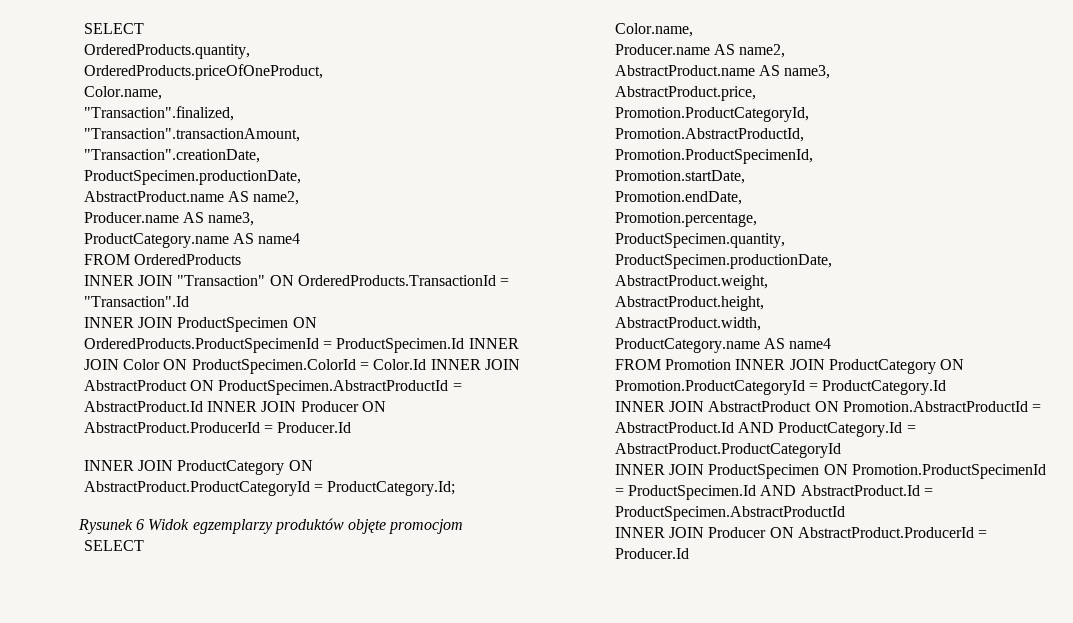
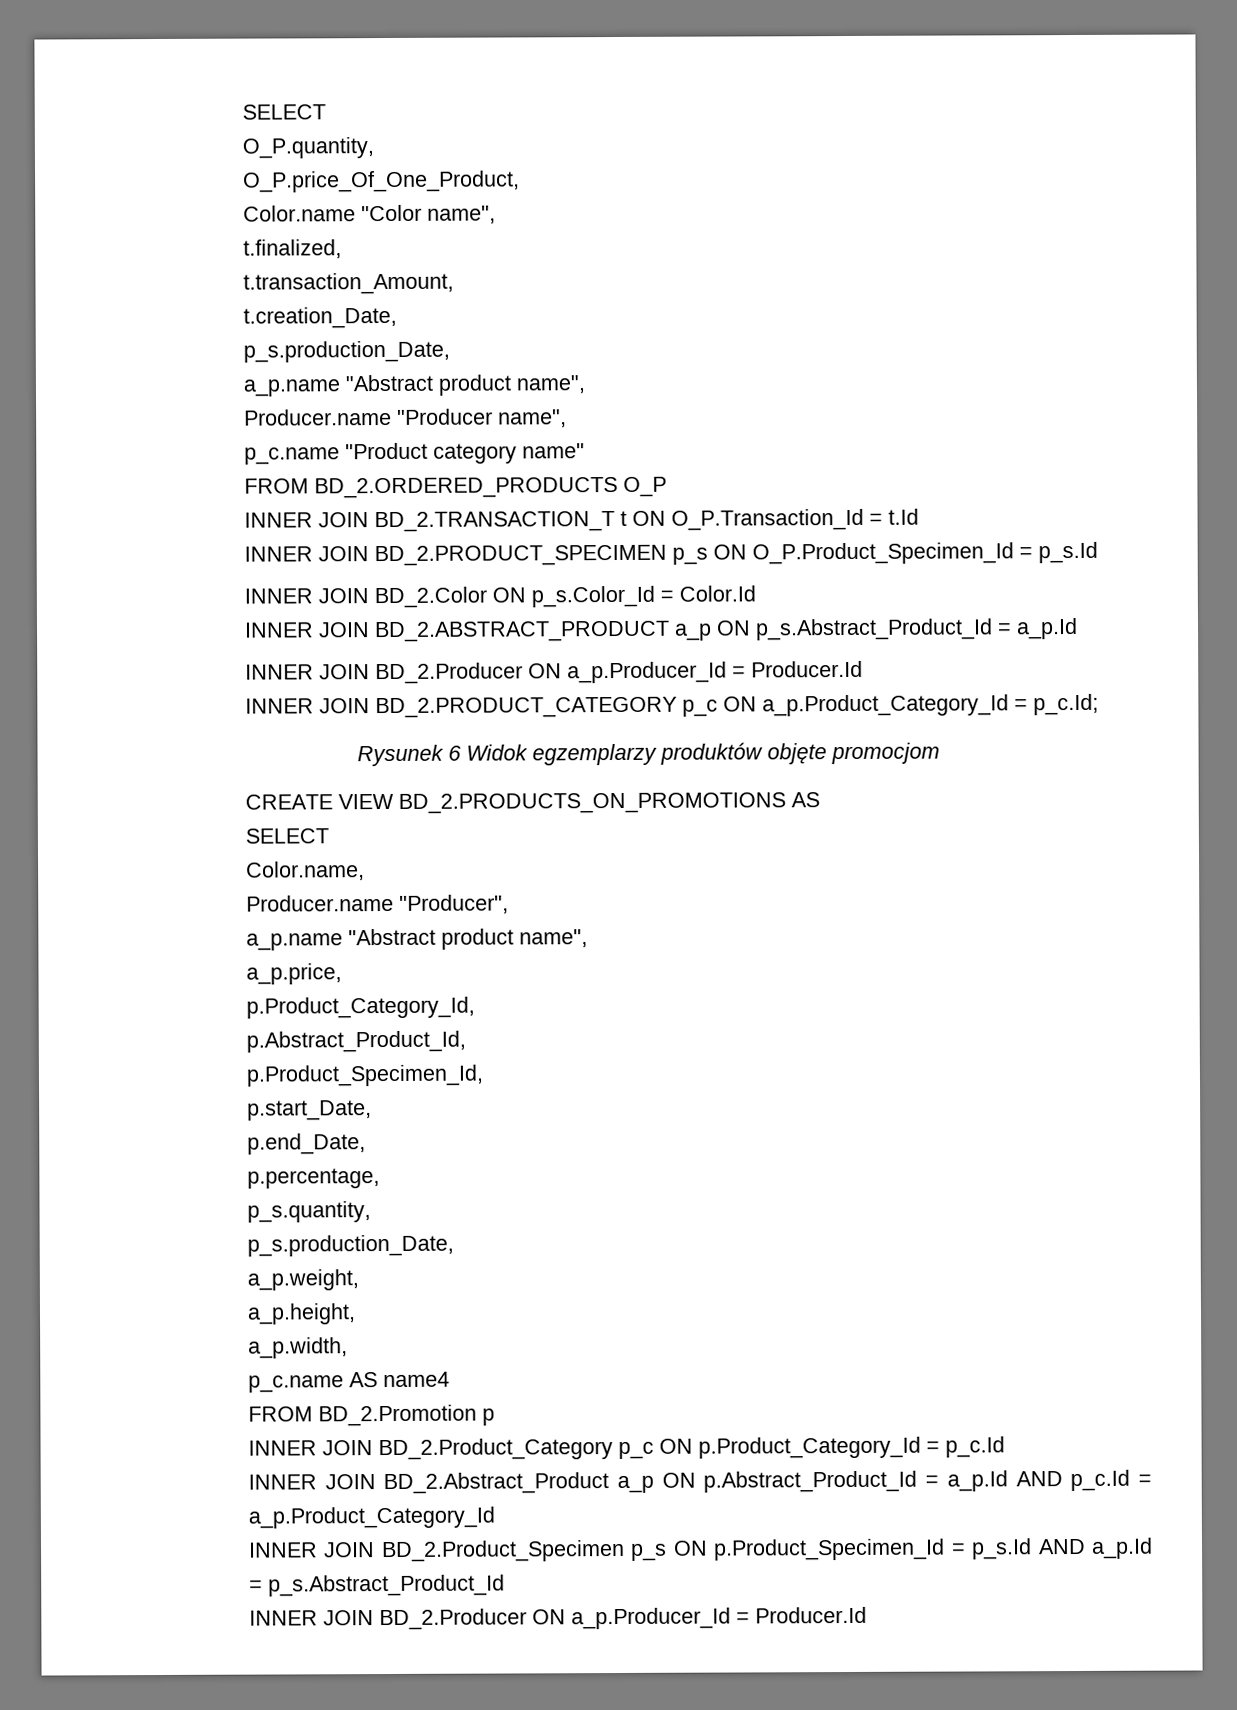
[83,23,144,34] [83,44,250,59] [83,64,323,80] [83,86,162,100] [83,106,234,121] [83,128,300,142] [83,149,260,163] [83,170,301,185] [83,191,300,205] [83,212,255,226] [83,233,301,248] [83,254,242,265] [83,275,510,286] [83,296,189,307] [83,317,317,332] [83,338,519,353] [83,359,356,374] SELECT // OrderedProducts.quantity, // OrderedProducts.priceOfOneProduct, // Color.name, // "Transaction".finalized, // "Transaction".transactionAmount, // "Transaction".creationDate, // ProductSpecimen.productionDate, // AbstractProduct.name AS name2, // Producer.name AS name3, // ProductCategory.name AS name4 // FROM OrderedProducts // INNER JOIN "Transaction" ON OrderedProducts.TransactionId = "Transaction".Id // INNER JOIN ProductSpecimen ON OrderedProducts.ProductSpecimenId = ProductSpecimen.Id INNER JOIN Color ON ProductSpecimen.ColorId -> [241,104,326,120] [241,137,374,159] [242,170,520,193] [242,204,496,224] [242,239,342,259] [242,272,454,295] [242,306,397,329] [242,340,450,363] [242,374,585,397] [243,408,567,428] [243,442,585,465] [243,476,667,499] [243,508,919,533] [243,541,1098,567] [243,585,655,609] SELECT // O_P.quantity, // O_P.price_Of_One_Product, // Color.name "Color name", // t.finalized, // t.transaction_Amount, // t.creation_Date, // p_s.production_Date, // a_p.name "Abstract product name", // Producer.name "Producer name", // p_c.name "Product category name" // FROM BD_2.ORDERED_PRODUCTS O_P // INNER JOIN BD_2.TRANSACTION_T t ON O_P.Transaction_Id = t.Id // INNER JOIN BD_2.PRODUCT_SPECIMEN p_s ON O_P.Product_Specimen_Id = p_s.Id // INNER JOIN BD_2.Color ON p_s.Color_Id
[430,359,520,370] [83,380,462,395] [83,401,387,412] [83,422,352,433] [83,460,313,475] [83,481,456,496] INNER JOIN AbstractProduct ON ProductSpecimen.AbstractProductId = AbstractProduct.Id INNER JOIN Producer ON AbstractProduct.ProducerId = Producer.Id // INNER JOIN ProductCategory ON AbstractProduct.ProductCategoryId = ProductCategory.Id; -> [243,617,1078,643] [244,660,863,685] [244,693,1099,719] // INNER JOIN BD_2.ABSTRACT_PRODUCT a_p ON p_s.Abstract_Product_Id = a_p.Id // INNER JOIN BD_2.Producer ON a_p.Producer_Id = Producer.Id // INNER JOIN BD_2.PRODUCT_CATEGORY p_c ON a_p.Product_Category_Id = p_c.Id;
(464, 526) none -> [244,792,820,814] // CREATE VIEW BD_2.PRODUCTS_ON_PROMOTIONS AS
[714,44,786,58] [614,65,831,79] [614,86,756,101] [614,107,809,122] [614,128,804,142] [614,149,813,164] [614,170,745,184] [614,191,742,205] [614,212,757,227] [614,233,785,248] [614,254,832,269] [614,275,768,290] [614,296,764,311] [614,317,761,331] [614,338,832,353] [614,359,965,374] [614,380,947,395] [614,401,1042,412] [614,422,916,437] [614,443,841,458] [614,464,1047,479] [614,485,934,500] [614,506,845,521] [614,527,975,538] AS name2, // AbstractProduct.name AS name3, // AbstractProduct.price, // Promotion.ProductCategoryId, // Promotion.AbstractProductId, // Promotion.ProductSpecimenId, // Promotion.startDate, // Promotion.endDate, // Promotion.percentage, // ProductSpecimen.quantity, // ProductSpecimen.productionDate, // AbstractProduct.weight, // AbstractProduct.height, // AbstractProduct.width, // ProductCategory.name AS name4 // FROM Promotion INNER JOIN ProductCategory ON Promotion.ProductCategoryId = ProductCategory.Id // INNER JOIN AbstractProduct ON Promotion.AbstractProductId = AbstractProduct.Id AND ProductCategory.Id = AbstractProduct.ProductCategoryId // INNER JOIN ProductSpecimen ON Promotion.ProductSpecimenId = ProductSpecimen.Id AND AbstractProduct.Id = ProductSpecimen.AbstractProductId // INNER JOIN Producer ON AbstractProduct.ProducerId -> [398,894,509,914] [245,928,588,951] [245,963,342,985] [245,996,475,1019] [245,1030,466,1053] [245,1064,484,1087] [246,1100,372,1121] [246,1133,366,1155] [246,1168,380,1189] [246,1201,371,1223] [246,1234,454,1257] [246,1269,359,1291] [246,1303,356,1325] [247,1337,348,1359] [247,1371,450,1393] [247,1404,495,1427] [247,1436,1005,1461] [247,1469,1152,1495] [247,1506,495,1529] [247,1537,1153,1563] [248,1574,505,1597] [248,1607,731,1631] "Producer", // a_p.name "Abstract product name", // a_p.price, // p.Product_Category_Id, // p.Abstract_Product_Id, // p.Product_Specimen_Id, // p.start_Date, // p.end_Date, // p.percentage, // p_s.quantity, // p_s.production_Date, // a_p.weight, // a_p.height, // a_p.width, // p_c.name AS name4 // FROM BD_2.Promotion p // INNER JOIN BD_2.Product_Category p_c ON p.Product_Category_Id = p_c.Id // INNER JOIN BD_2.Abstract_Product a_p ON p.Abstract_Product_Id = a_p.Id AND p_c.Id = a_p.Product_Category_Id // INNER JOIN BD_2.Product_Specimen p_s ON p.Product_Specimen_Id = p_s.Id AND a_p.Id = p_s.Abstract_Product_Id // INNER JOIN BD_2.Producer ON a_p.Producer_Id

